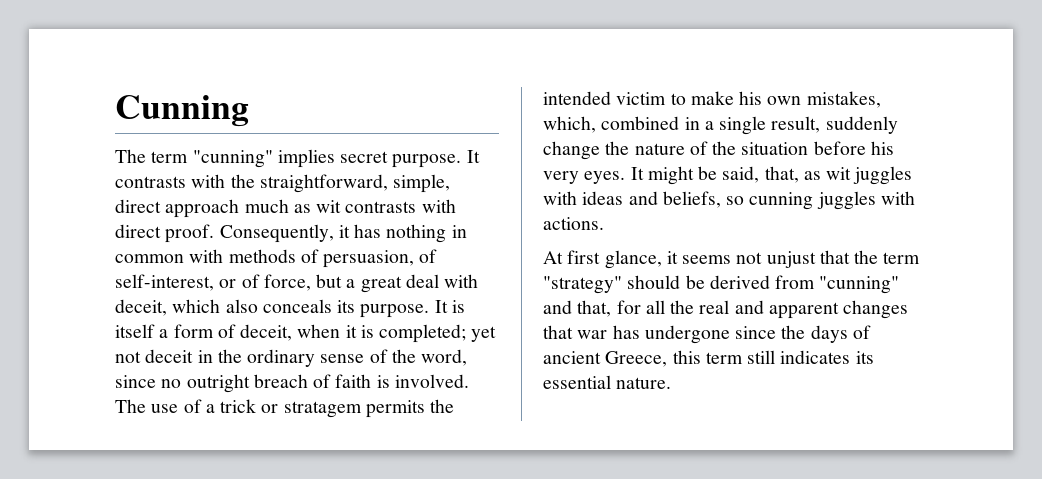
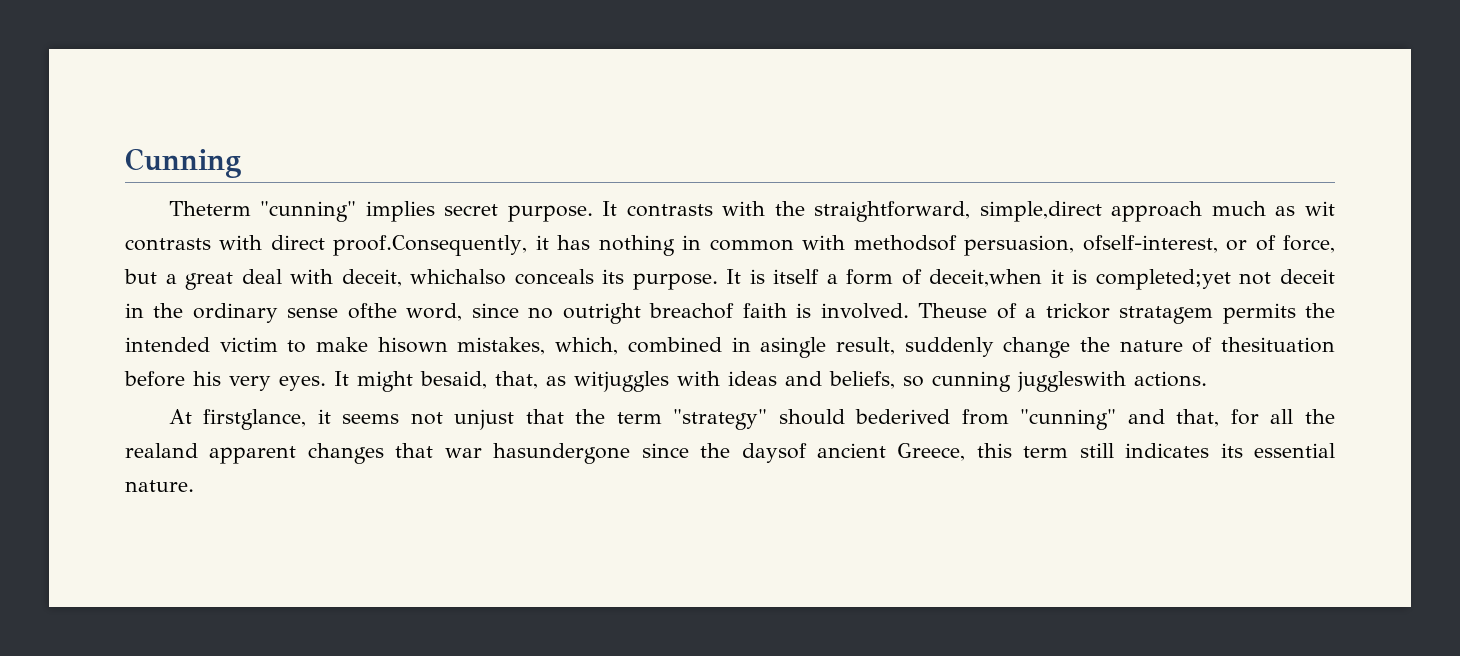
[115,149,189,163] The term -> [168,201,251,216] Theterm
[393,174,451,193] [115,199,161,213] simple, direct -> [979,201,1102,222] simple,direct
[165,224,334,243] proof. Consequently, -> [333,235,528,256] proof.Consequently,
[228,249,438,268] [115,274,214,291] methods of persuasion, of self-interest, -> [853,235,1218,256] methodsof persuasion, ofself-interest,
[172,299,258,313] which also -> [410,269,507,285] whichalso
[240,324,497,343] deceit, when it is completed; yet -> [929,269,1231,290] deceit,when it is completed;yet
[369,349,416,363] of the -> [347,303,397,319] ofthe
[253,374,332,388] breach of -> [649,303,735,319] breachof
[115,399,279,413] The use of a trick or -> [918,303,1110,319] Theuse of a trickor
[739,91,802,105] his own -> [377,337,448,353] hisown
[704,116,767,135] a single -> [760,337,827,358] asingle
[712,141,809,155] the situation -> [1221,337,1335,353] thesituation
[698,166,913,185] be said, that, as wit juggles -> [420,371,669,392] besaid, that, as witjuggles
[816,191,915,210] juggles with -> [1017,371,1126,392] juggleswith
[567,250,662,269] first glance, -> [203,409,307,430] firstglance,
[685,275,770,289] be derived -> [855,409,951,424] bederived
[699,300,764,314] real and -> [125,443,198,458] realand
[612,325,871,344] has undergone since the days of -> [493,443,807,464] hasundergone since the daysof

